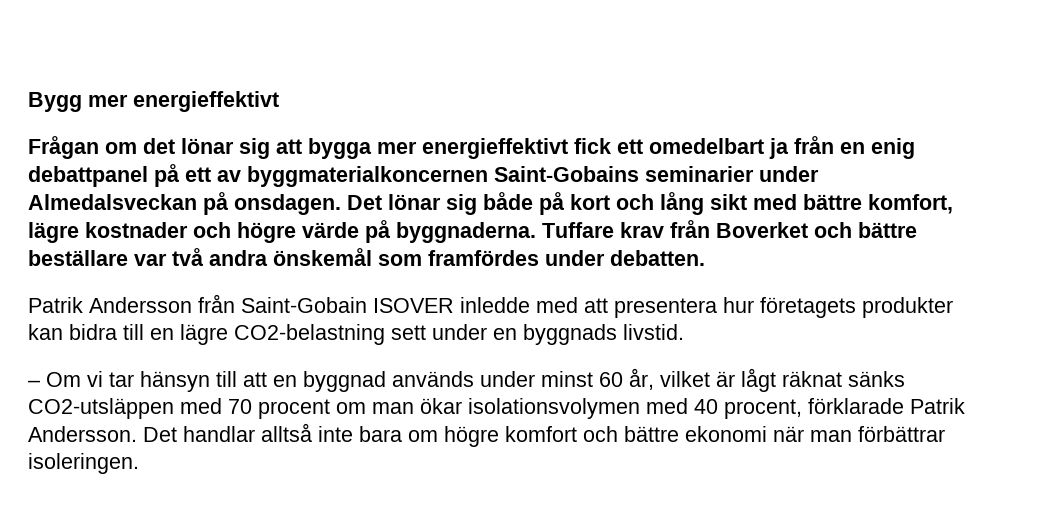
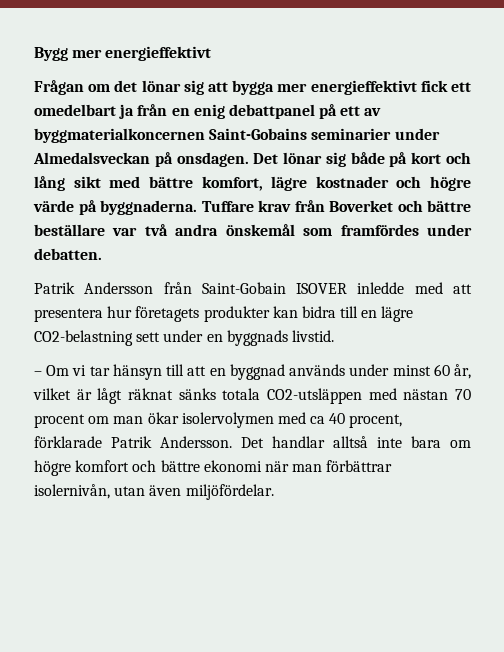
(905, 379) none -> [222,388,261,400] totala
(222, 406) none -> [403,389,449,400] nästan
[468,398,688,419] isolationsvolymen med -> [181,412,326,428] isolervolymen med ca
[28,453,139,474] isoleringen. -> [34,484,274,500] isolernivån, utan även miljöfördelar.

